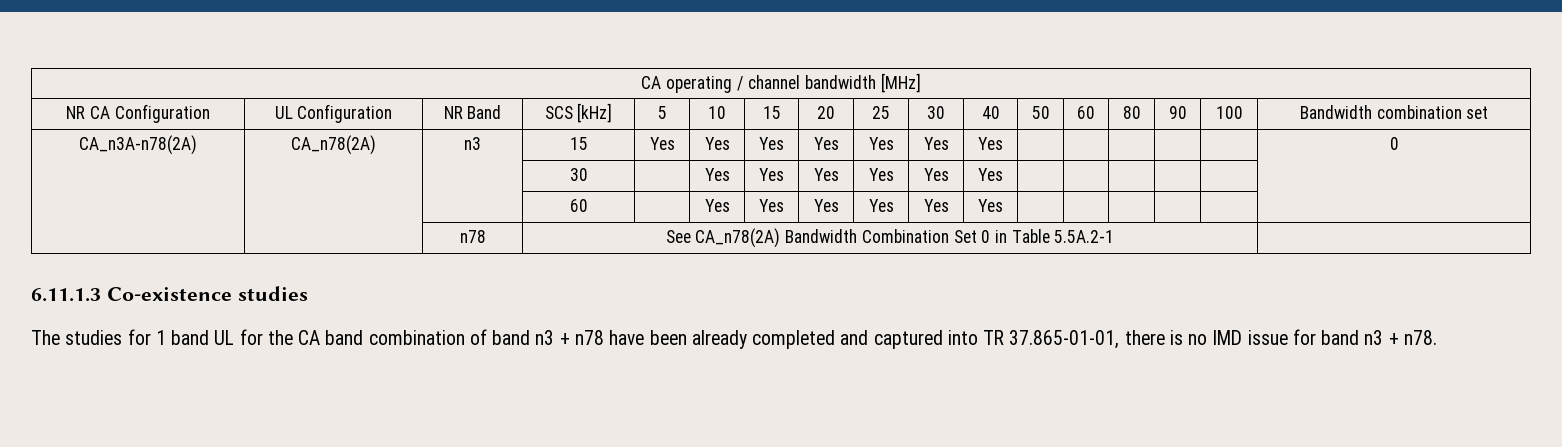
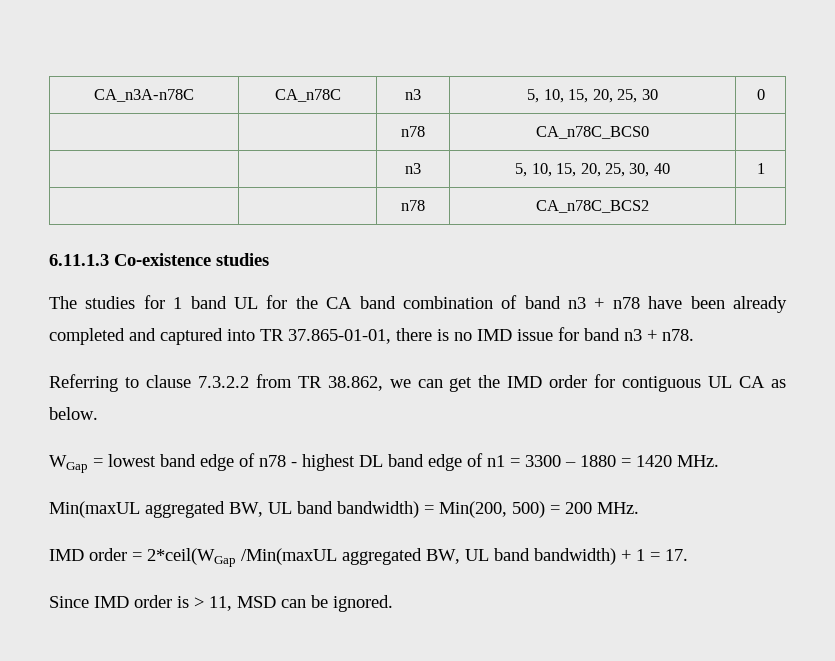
[641,73,921,93] [66,104,210,123] [274,104,393,123] [443,105,502,119] [544,103,613,123] [657,106,667,119] [708,106,726,119] [762,106,781,119] [817,106,835,119] [872,106,890,119] [927,106,945,119] [981,106,1000,119] [1031,106,1050,119] [1077,106,1095,119] [1122,106,1141,119] [1168,106,1187,119] [1215,106,1243,119] [1299,105,1489,119] [79,135,197,155] [291,135,376,155] [464,137,481,150] [569,137,588,150] [649,137,675,150] [704,137,730,150] [759,137,784,150] [813,137,839,150] [868,137,894,150] [923,137,949,150] [978,137,1003,150] [1389,137,1399,150] [569,168,588,181] [704,168,730,181] [759,168,784,181] [813,168,839,181] [868,168,894,181] [923,168,949,181] [978,168,1003,181] [569,199,588,212] [704,199,730,212] [759,199,784,212] [813,199,839,212] [868,199,894,212] [923,199,949,212] [978,199,1003,212] [459,230,486,243] [665,228,1115,248] CA operating / channel bandwidth [MHz] // NR CA Configuration | UL Configuration | NR Band | SCS [kHz] | 5 | 10 | 15 | 20 | 25 | 30 | 40 | 50 | 60 | 80 | 90 | 100 | Bandwidth combination set // CA_n3A-n78(2A) | CA_n78(2A) | n3 | 15 | Yes | Yes | Yes | Yes | Yes | Yes | Yes | | | | | | 0 // | | | 30 | | Yes | Yes | Yes | Yes | Yes | Yes | | | | | | // | | | 60 | | Yes | Yes | Yes | Yes | Yes | Yes | | | | | | // | | n78 | See CA_n78(2A) Bandwidth Combination Set 0 in Table 5.5A.2-1 -> [94,89,194,102] [274,89,341,102] [405,89,421,100] [527,89,658,103] [756,89,765,100] [401,126,425,137] [536,126,649,139] [405,163,421,174] [515,163,670,177] [756,163,765,174] [401,200,425,211] [536,200,649,213] CA_n3A-n78C | CA_n78C | n3 | 5, 10, 15, 20, 25, 30 | 0 // | | n78 | CA_n78C_BCS0 | // | | n3 | 5, 10, 15, 20, 25, 30, 40 | 1 // | | n78 | CA_n78C_BCS2
(1438, 337) none -> [49,374,787,392] [49,407,98,420] [49,453,719,473] [49,501,639,518] [49,548,688,567] [49,595,393,612] // Referring to clause 7.3.2.2 from TR 38.862, we can get the IMD order for contiguous UL CA as below. // WGap = lowest band edge of n78 - highest DL band edge of n1 = 3300 – 1880 = 1420 MHz. // Min(maxUL aggregated BW, UL band bandwidth) = Min(200, 500) = 200 MHz. // IMD order = 2*ceil(WGap /Min(maxUL aggregated BW, UL band bandwidth) + 1 = 17. // Since IMD order is > 11, MSD can be ignored.

